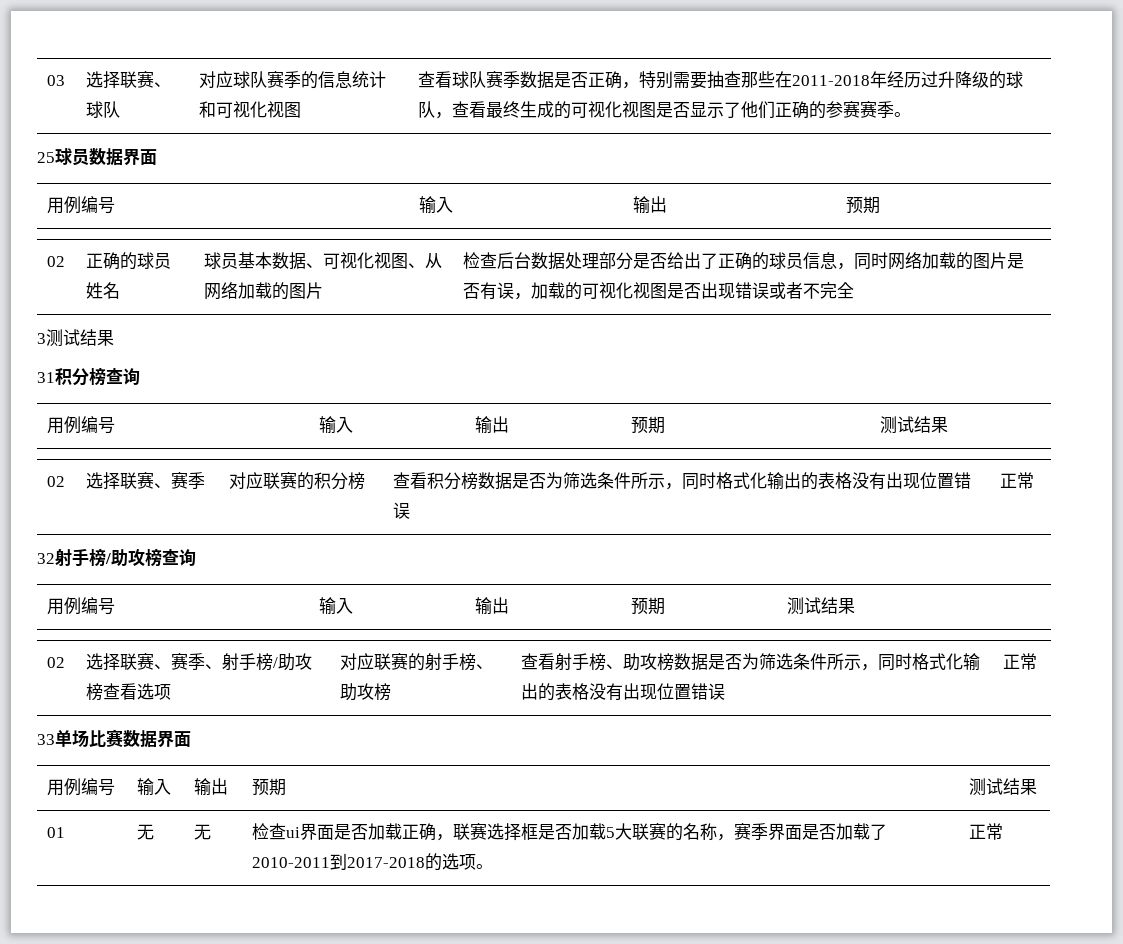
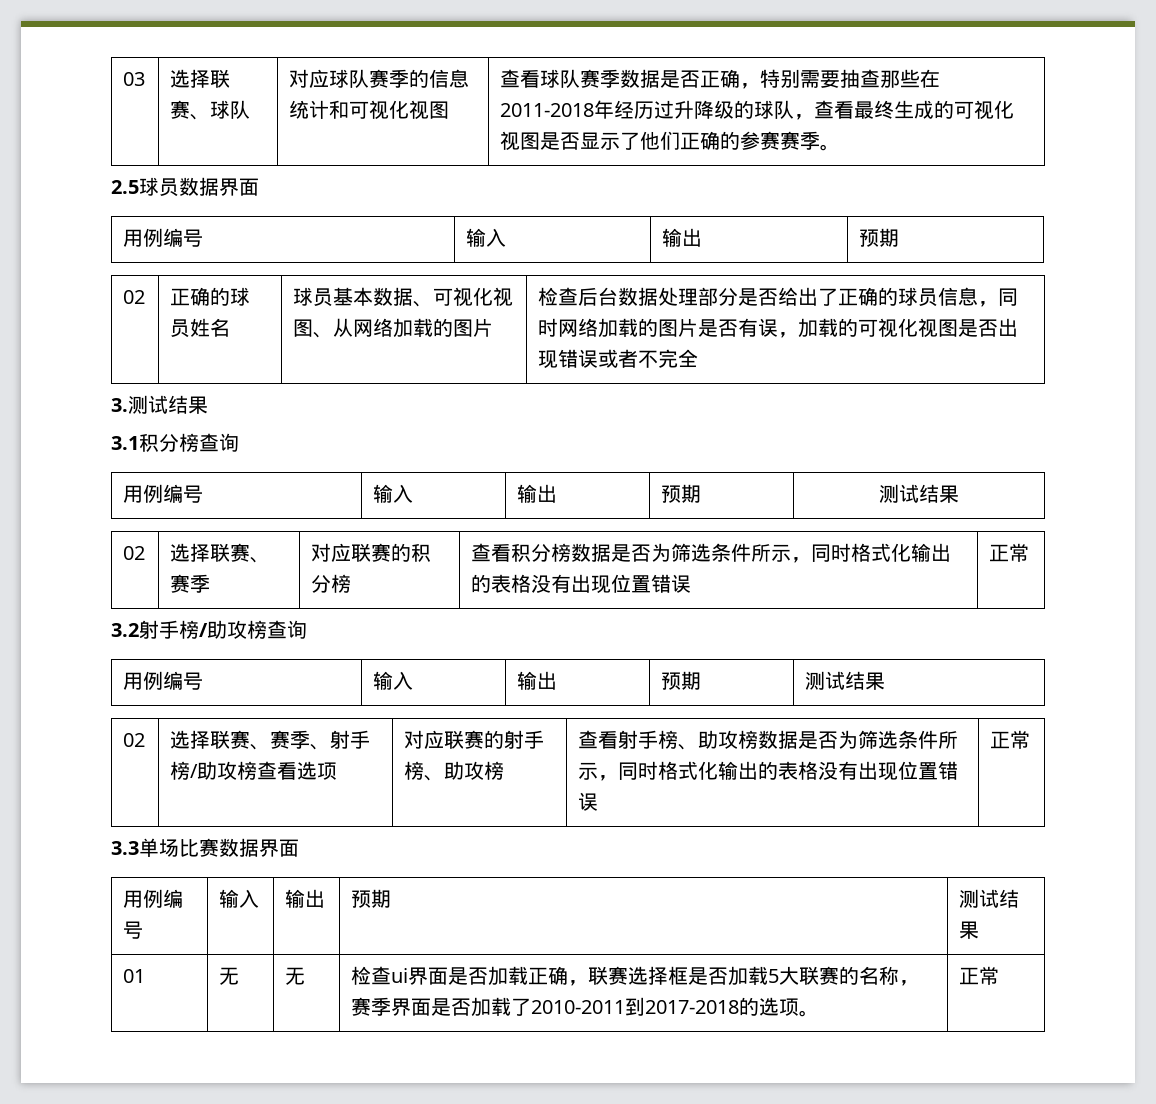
[37,152,55,163] 25 -> [111,180,139,194] 2.5
[37,329,114,347] [37,372,55,383] 3测试结果 // 31 -> [111,395,208,414] [111,436,139,450] 3.测试结果 // 3.1
[37,553,55,564] 32 -> [111,623,139,637] 3.2
[37,734,55,745] 33 -> [111,841,139,855] 3.3

